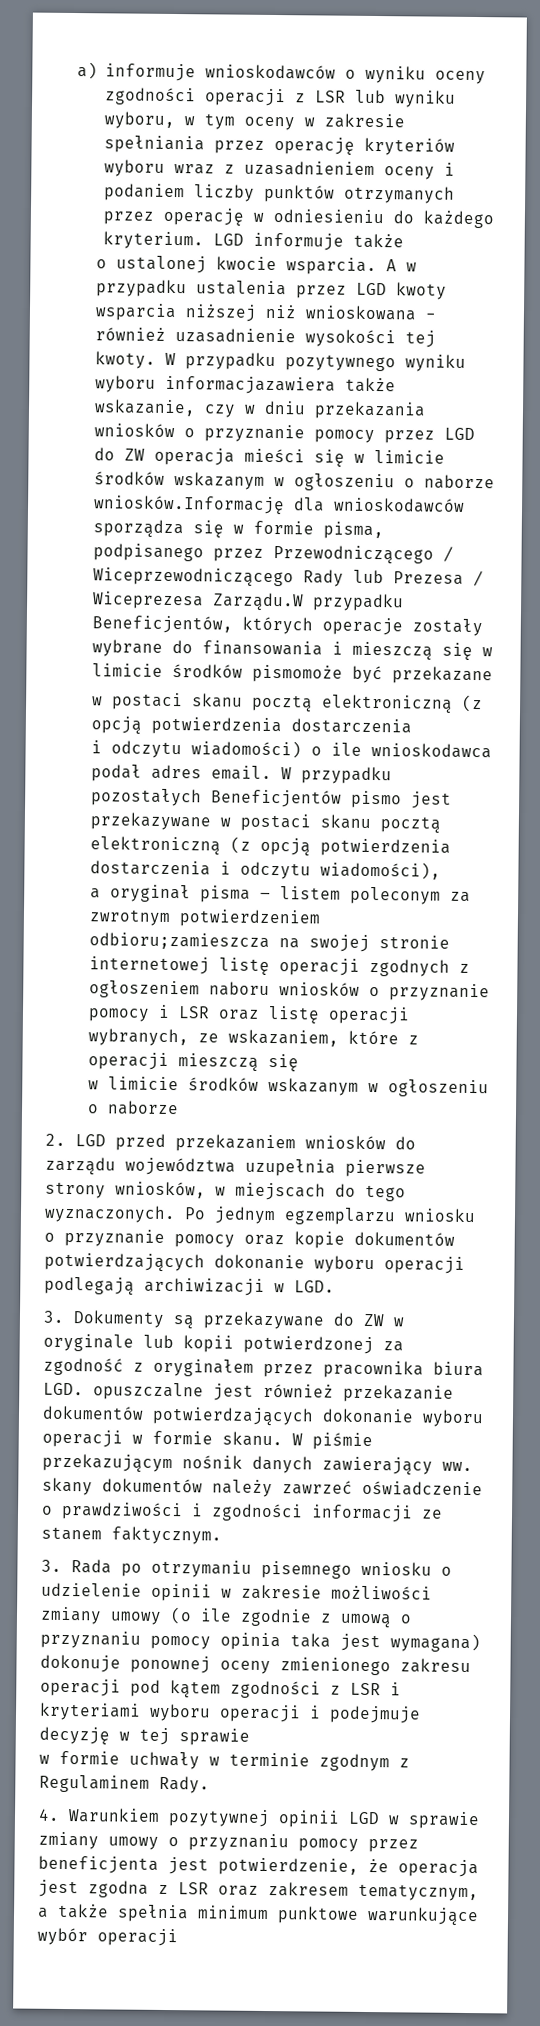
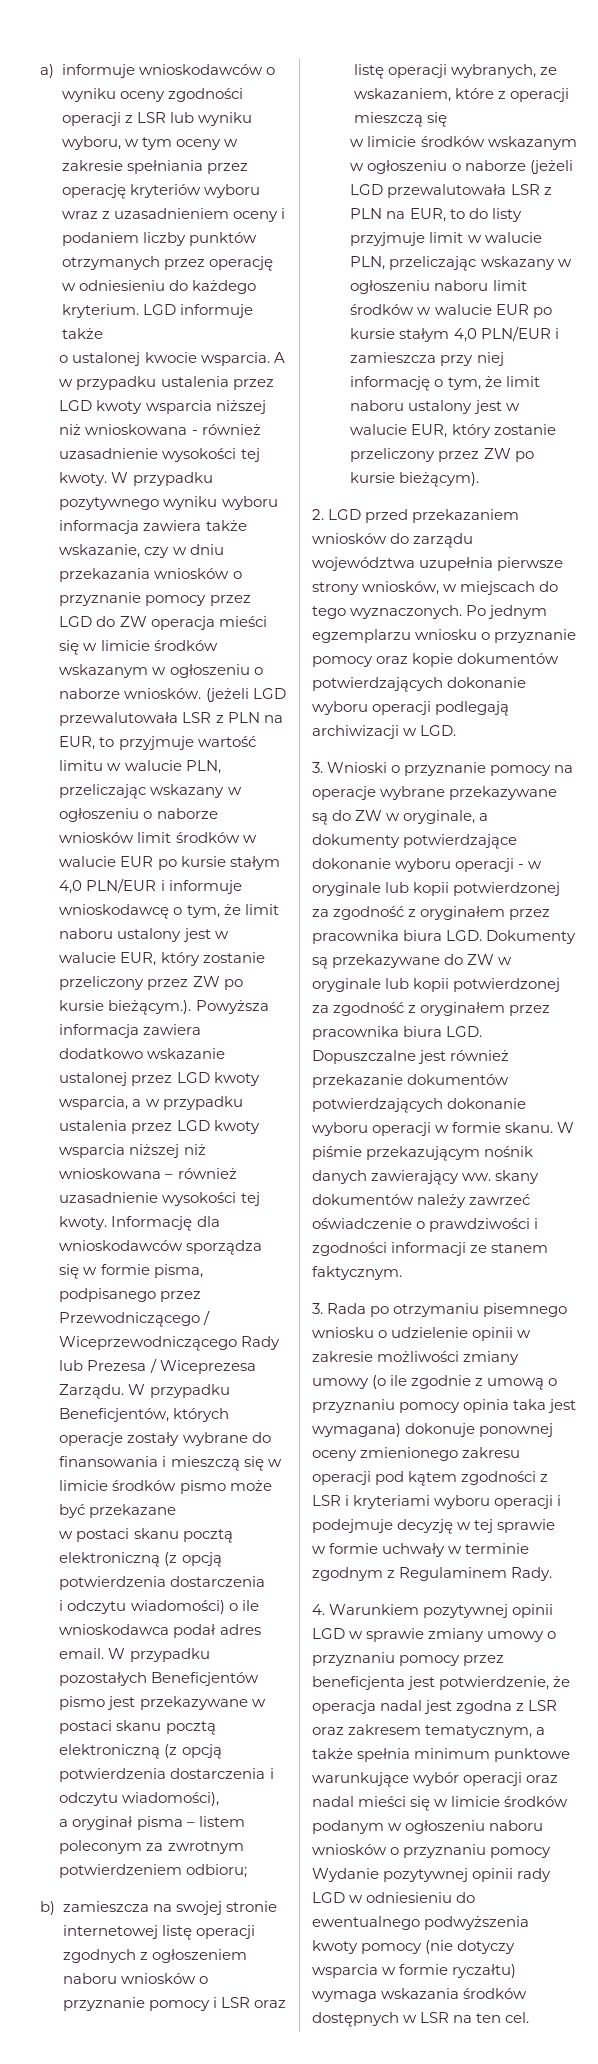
[164,375,336,395] informacjazawiera -> [59,520,202,534] informacja zawiera
[92,495,285,515] wniosków.Informację -> [124,688,286,702] [59,712,283,726] [59,736,256,750] [59,760,221,774] [59,784,242,799] [59,808,218,822] [59,832,257,843] [59,856,280,870] [59,878,242,894] [59,904,279,919] [59,928,229,942] [59,952,265,966] [59,976,243,990] [59,1000,269,1015] [59,1024,202,1038] [59,1048,226,1059] [59,1072,260,1086] [59,1096,243,1110] [59,1120,260,1134] [59,1144,206,1158] [59,1168,237,1179] [59,1192,260,1206] [59,1216,193,1231] wniosków. (jeżeli LGD przewalutowała LSR z PLN na EUR, to przyjmuje wartość limitu w walucie PLN, przeliczając wskazany w ogłoszeniu o naborze wniosków limit środków w walucie EUR po kursie stałym 4,0 PLN/EUR i informuje wnioskodawcę o tym, że limit naboru ustalony jest w walucie EUR, który zostanie przeliczony przez ZW po kursie bieżącym.). Powyższa informacja zawiera dodatkowo wskazanie ustalonej przez LGD kwoty wsparcia, a w przypadku ustalenia przez LGD kwoty wsparcia niższej niż wnioskowana – również uzasadnienie wysokości tej kwoty. Informację
[212,592,304,612] Zarządu.W -> [59,1384,146,1399] Zarządu. W
[251,664,343,683] pismomoże -> [179,1480,272,1494] pismo może
[88,932,270,950] odbioru;zamieszcza -> [186,1864,248,1878] [40,1901,149,1915] odbioru; // b) zamieszcza
(179, 1108) none -> [529,160,573,174] [350,184,552,198] [350,208,522,222] [350,232,542,246] [350,256,572,271] [350,280,527,294] [350,304,552,318] [350,326,559,342] [350,352,504,366] [350,376,540,391] [350,400,520,414] [350,424,556,438] [350,448,534,462] [350,472,480,487] (jeżeli LGD przewalutowała LSR z PLN na EUR, to do listy przyjmuje limit w walucie PLN, przeliczając wskazany w ogłoszeniu naboru limit środków w walucie EUR po kursie stałym 4,0 PLN/EUR i zamieszcza przy niej informację o tym, że limit naboru ustalony jest w walucie EUR, który zostanie przeliczony przez ZW po kursie bieżącym).
(65, 1316) none -> [327,762,574,776] [312,786,558,800] [312,810,489,825] [312,834,518,849] [312,858,543,872] [312,882,561,896] [312,906,551,920] [312,930,483,944] Wnioski o przyznanie pomocy na operacje wybrane przekazywane są do ZW w oryginale, a dokumenty potwierdzające dokonanie wyboru operacji - w oryginale lub kopii potwierdzonej za zgodność z oryginałem przez pracownika biura LGD.
[93,1382,204,1401] opuszczalne -> [312,1050,416,1064] Dopuszczalne
(479, 1868) none -> [380,1700,423,1711] nadal
(178, 1937) none -> [526,1775,559,1783] [312,1796,569,1811] [312,1820,544,1834] [312,1844,552,1858] [312,1868,552,1882] [312,1892,476,1903] [312,1916,530,1930] [312,1940,516,1954] [312,1964,517,1978] [312,1988,528,2002] [312,2012,530,2027] oraz nadal mieści się w limicie środków podanym w ogłoszeniu naboru wniosków o przyznaniu pomocy Wydanie pozytywnej opinii rady LGD w odniesieniu do ewentualnego podwyższenia kwoty pomocy (nie dotyczy wsparcia w formie ryczałtu) wymaga wskazania środków dostępnych w LSR na ten cel.

